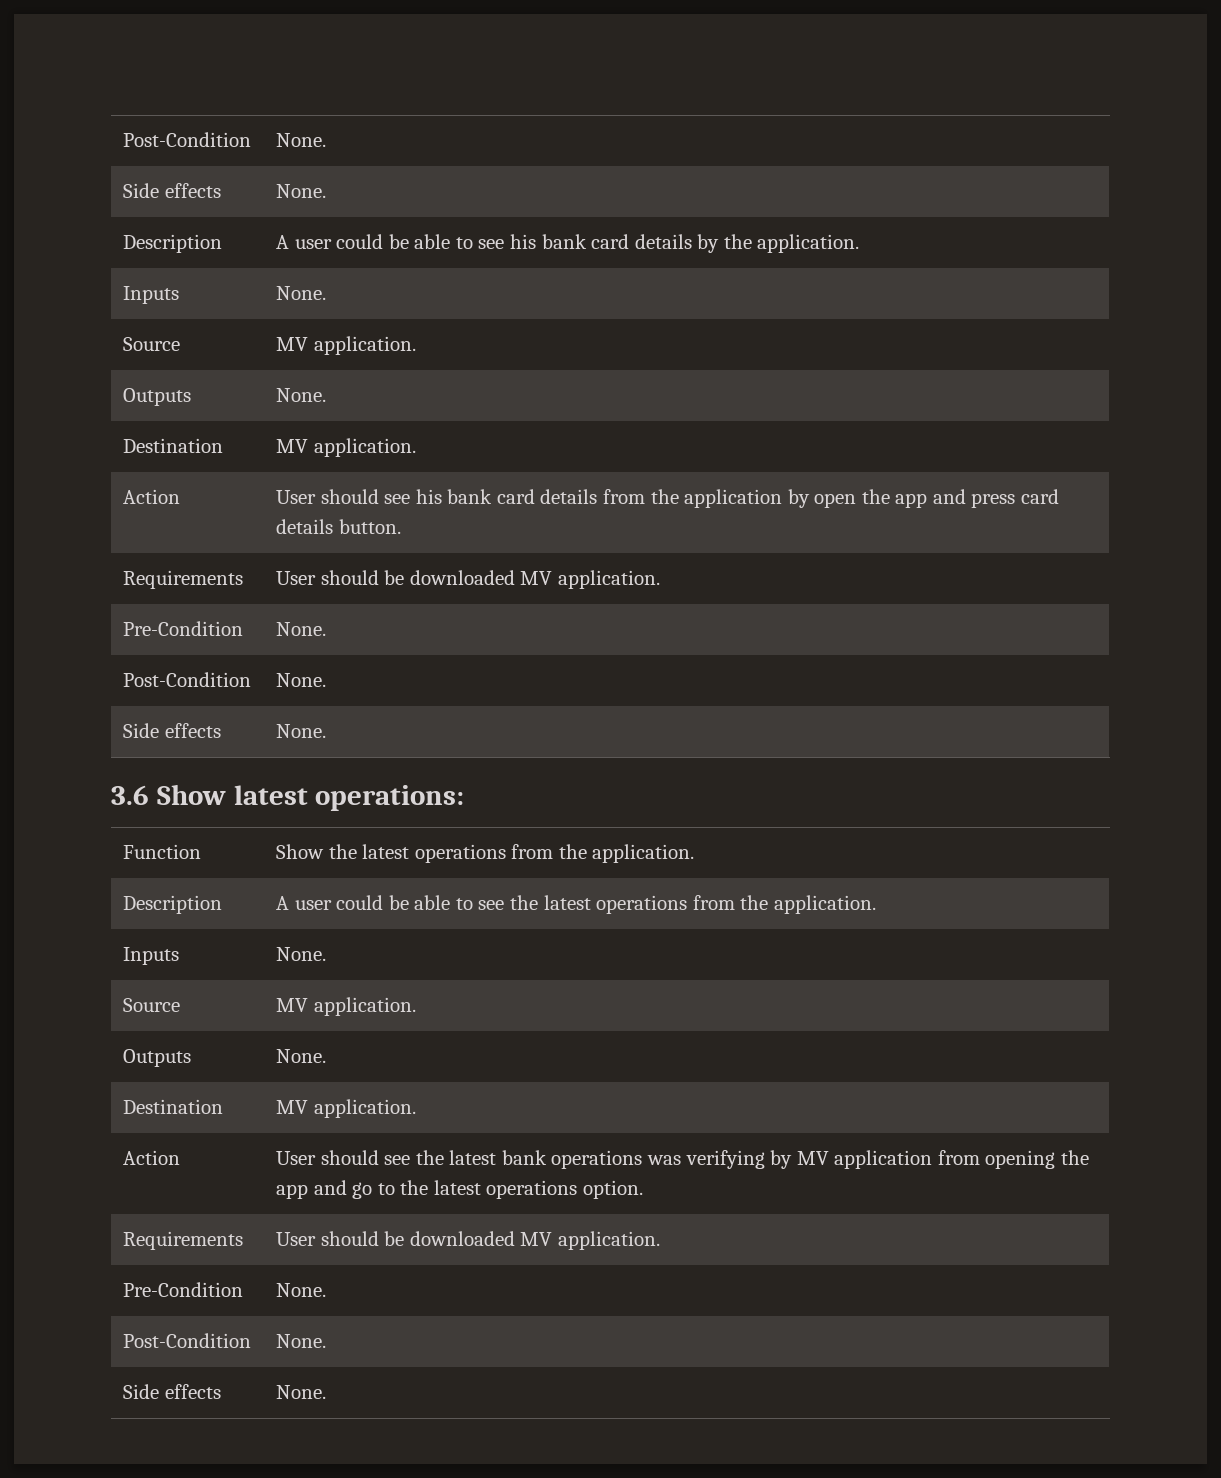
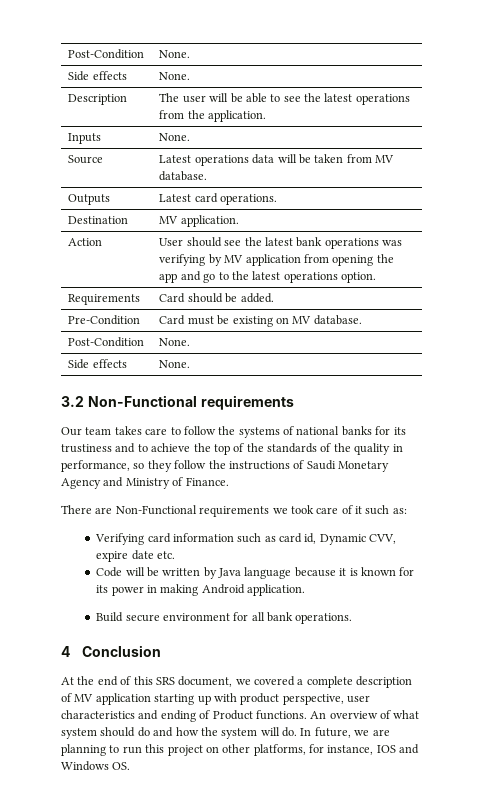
[276,234,860,253] [123,286,180,304] [276,286,327,300] [123,337,181,351] [276,336,416,355] [123,388,192,406] [276,388,327,402] [123,438,224,453] [276,438,416,457] [123,489,181,504] [276,489,1059,508] [276,519,401,534] [123,570,244,589] [276,570,660,589] [123,621,244,636] [276,622,327,636] [123,672,252,687] [276,673,327,687] [123,723,221,738] [276,724,327,738] [111,784,465,811] [123,844,202,859] [276,844,695,863] [123,895,223,914] [276,895,384,910] A user could be able to see his bank card details by the application. // Inputs | None. // Source | MV application. // Outputs | None. // Destination | MV application. // Action | User should see his bank card details from the application by open the app and press card details button. // Requirements | User should be downloaded MV application. // Pre-Condition | None. // Post-Condition | None. // Side effects | None. // 3.6 Show latest operations: // Function | Show the latest operations from the application. // Description | A user could -> [159,93,229,103] The user will
[276,997,416,1016] [123,1049,192,1067] [276,1049,327,1063] MV application. // Outputs | None. -> [159,154,394,166] [159,171,208,181] [68,194,111,205] [159,193,278,205] Latest operations data will be taken from MV database. // Outputs | Latest card operations.
[276,1231,660,1250] [123,1282,244,1297] [276,1283,327,1297] [123,1333,252,1348] [276,1334,327,1348] [123,1384,221,1399] [276,1385,327,1399] User should be downloaded MV application. // Pre-Condition | None. // Post-Condition | None. // Side effects | None. -> [159,293,274,303] [68,315,141,325] [159,315,362,327] [68,337,145,347] [159,338,191,346] [68,359,127,369] [159,360,191,368] [61,395,294,410] [61,426,406,438] [61,443,403,455] [61,460,389,472] [61,477,229,489] [61,505,407,517] [95,533,397,545] [96,550,175,562] [96,567,415,579] [96,584,306,596] [96,612,353,624] [61,645,162,657] [61,676,413,688] [61,693,370,705] [61,710,420,722] [61,727,390,739] [61,744,420,756] [61,761,131,771] Card should be added. // Pre-Condition | Card must be existing on MV database. // Post-Condition | None. // Side effects | None. // 3.2 Non-Functional requirements // Our team takes care to follow the systems of national banks for its trustiness and to achieve the top of the standards of the quality in performance, so they follow the instructions of Saudi Monetary Agency and Ministry of Finance. // There are Non-Functional requirements we took care of it such as: // Verifying card information such as card id, Dynamic CVV, expire date etc. // Code will be written by Java language because it is known for its power in making Android application. // Build secure environment for all bank operations. // 4 Conclusion // At the end of this SRS document, we covered a complete description of MV application starting up with product perspective, user characteristics and ending of Product functions. An overview of what system should do and how the system will do. In future, we are planning to run this project on other platforms, for instance, IOS and Windows OS.

